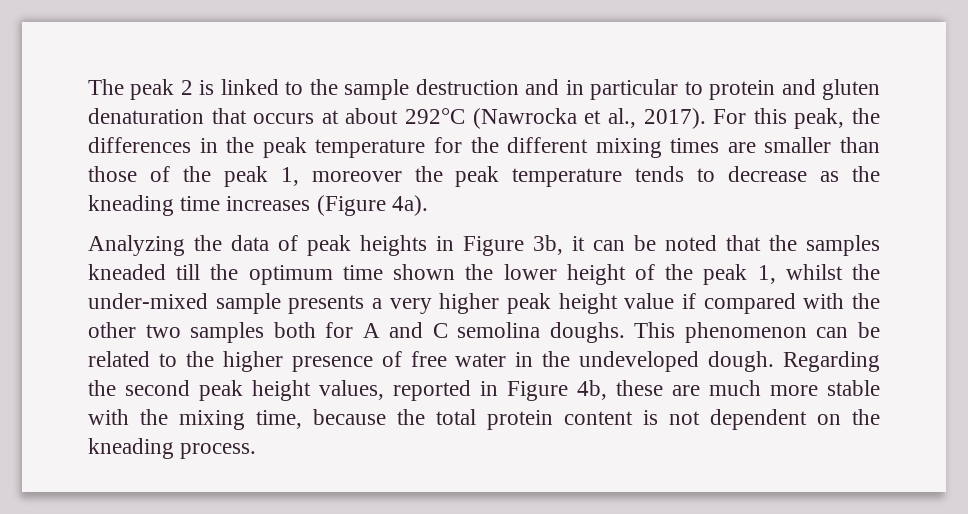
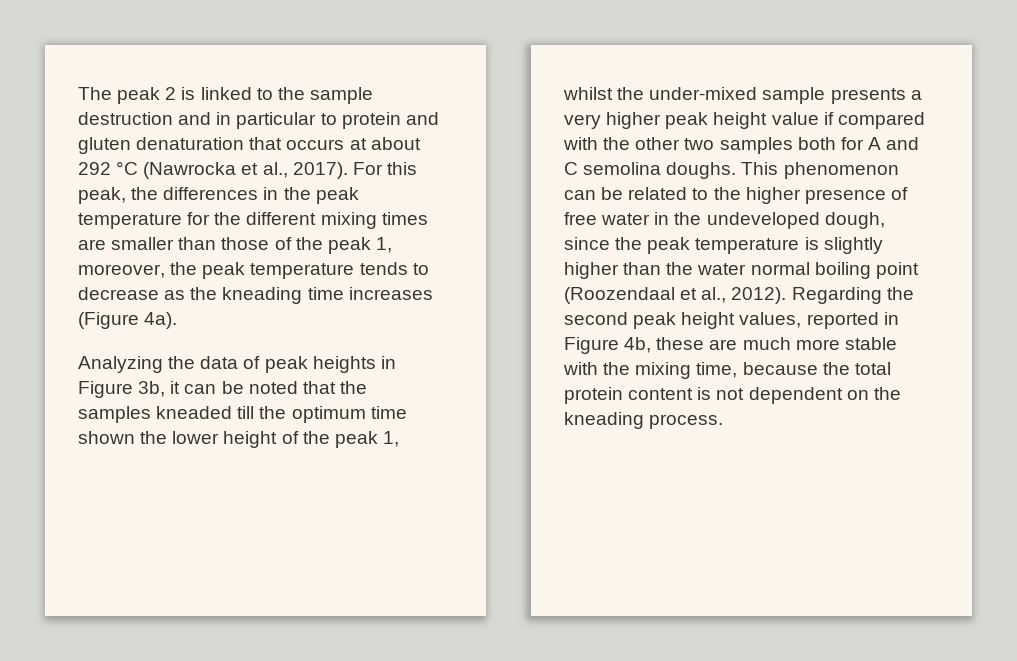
[405,108,466,124] 292°C -> [78,161,139,175] 292 °C
[311,171,402,182] moreover -> [78,264,165,278] moreover,
[708,351,775,372] dough. -> [824,212,885,229] [564,237,883,254] [564,262,919,279] [564,287,787,304] dough, since the peak temperature is slightly higher than the water normal boiling point (Roozendaal et al., 2012).

